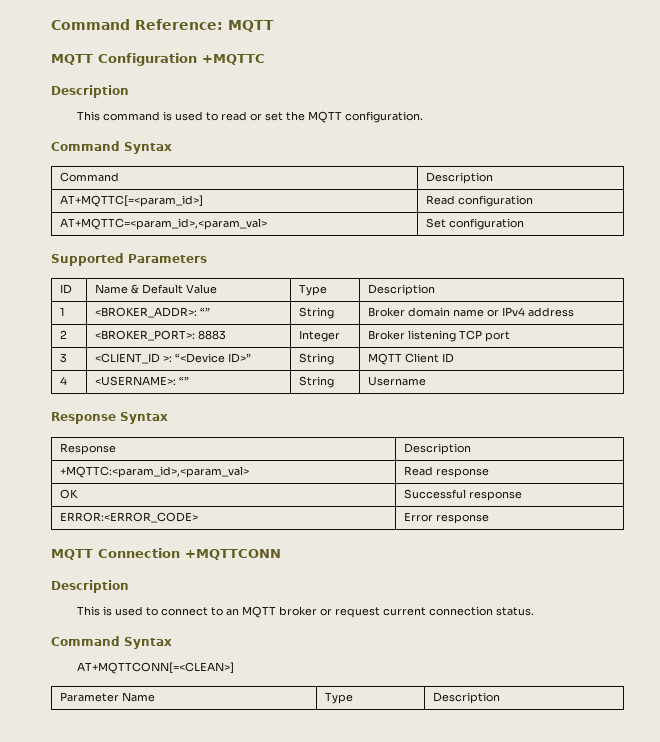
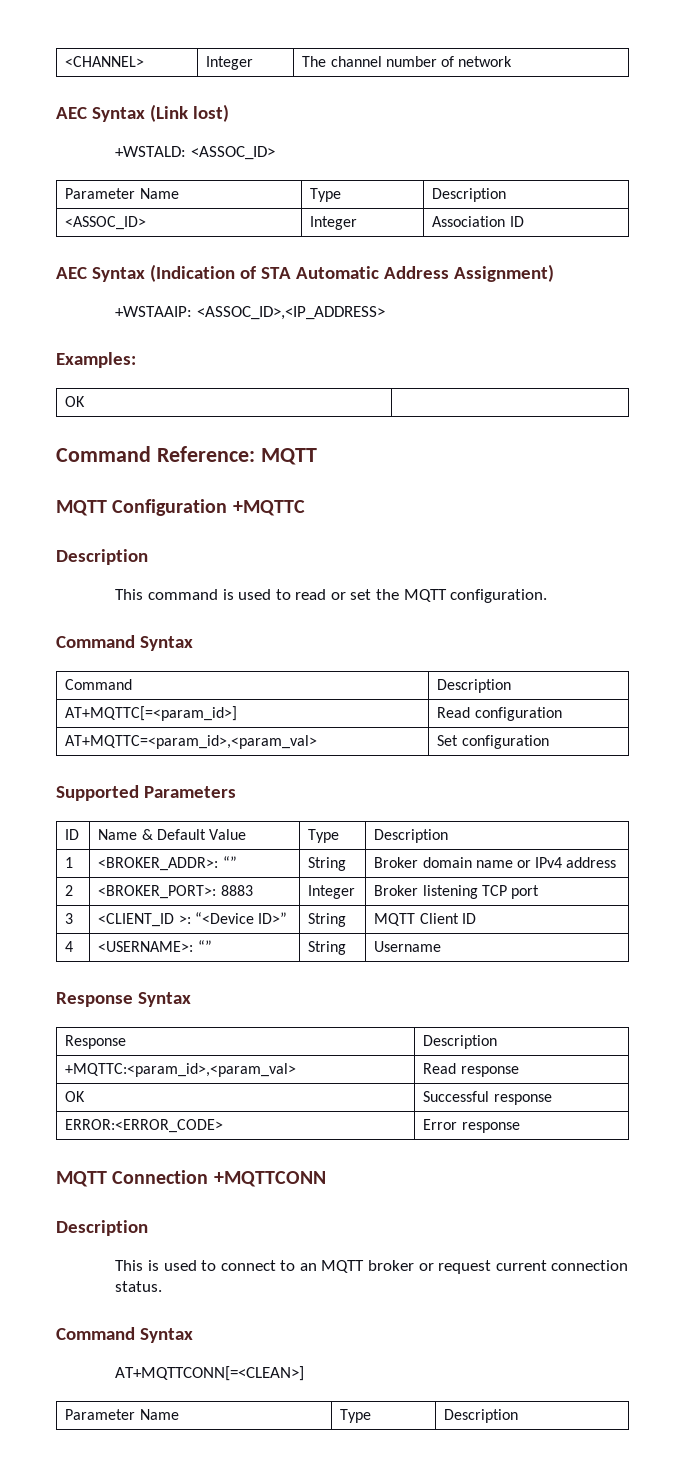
(51, 24) none -> [65,56,145,67] [206,56,254,70] [302,56,513,67] [56,104,229,122] [115,146,275,160] [65,188,179,199] [310,188,342,202] [432,188,507,202] [65,216,147,230] [310,216,358,230] [432,216,524,227] [56,264,554,282] [115,306,385,320] [56,352,136,368] [65,396,86,407] <CHANNEL> | Integer | The channel number of network // AEC Syntax (Link lost) // +WSTALD: <ASSOC_ID> // Parameter Name | Type | Description // <ASSOC_ID> | Integer | Association ID // AEC Syntax (Indication of STA Automatic Address Assignment) // +WSTAAIP: <ASSOC_ID>,<IP_ADDRESS> // Examples: // OK | //

